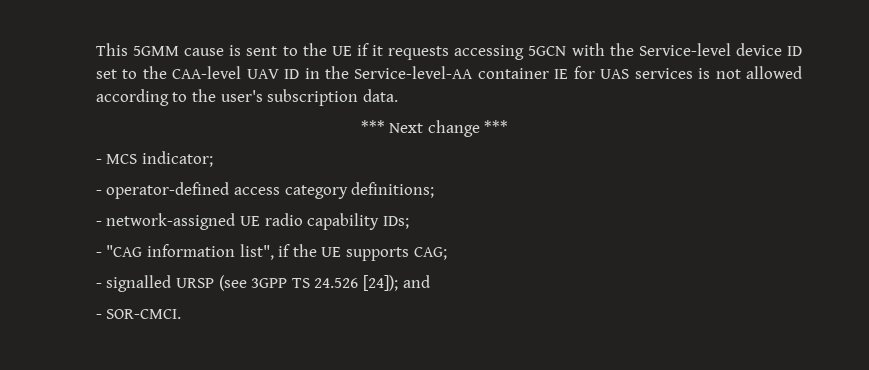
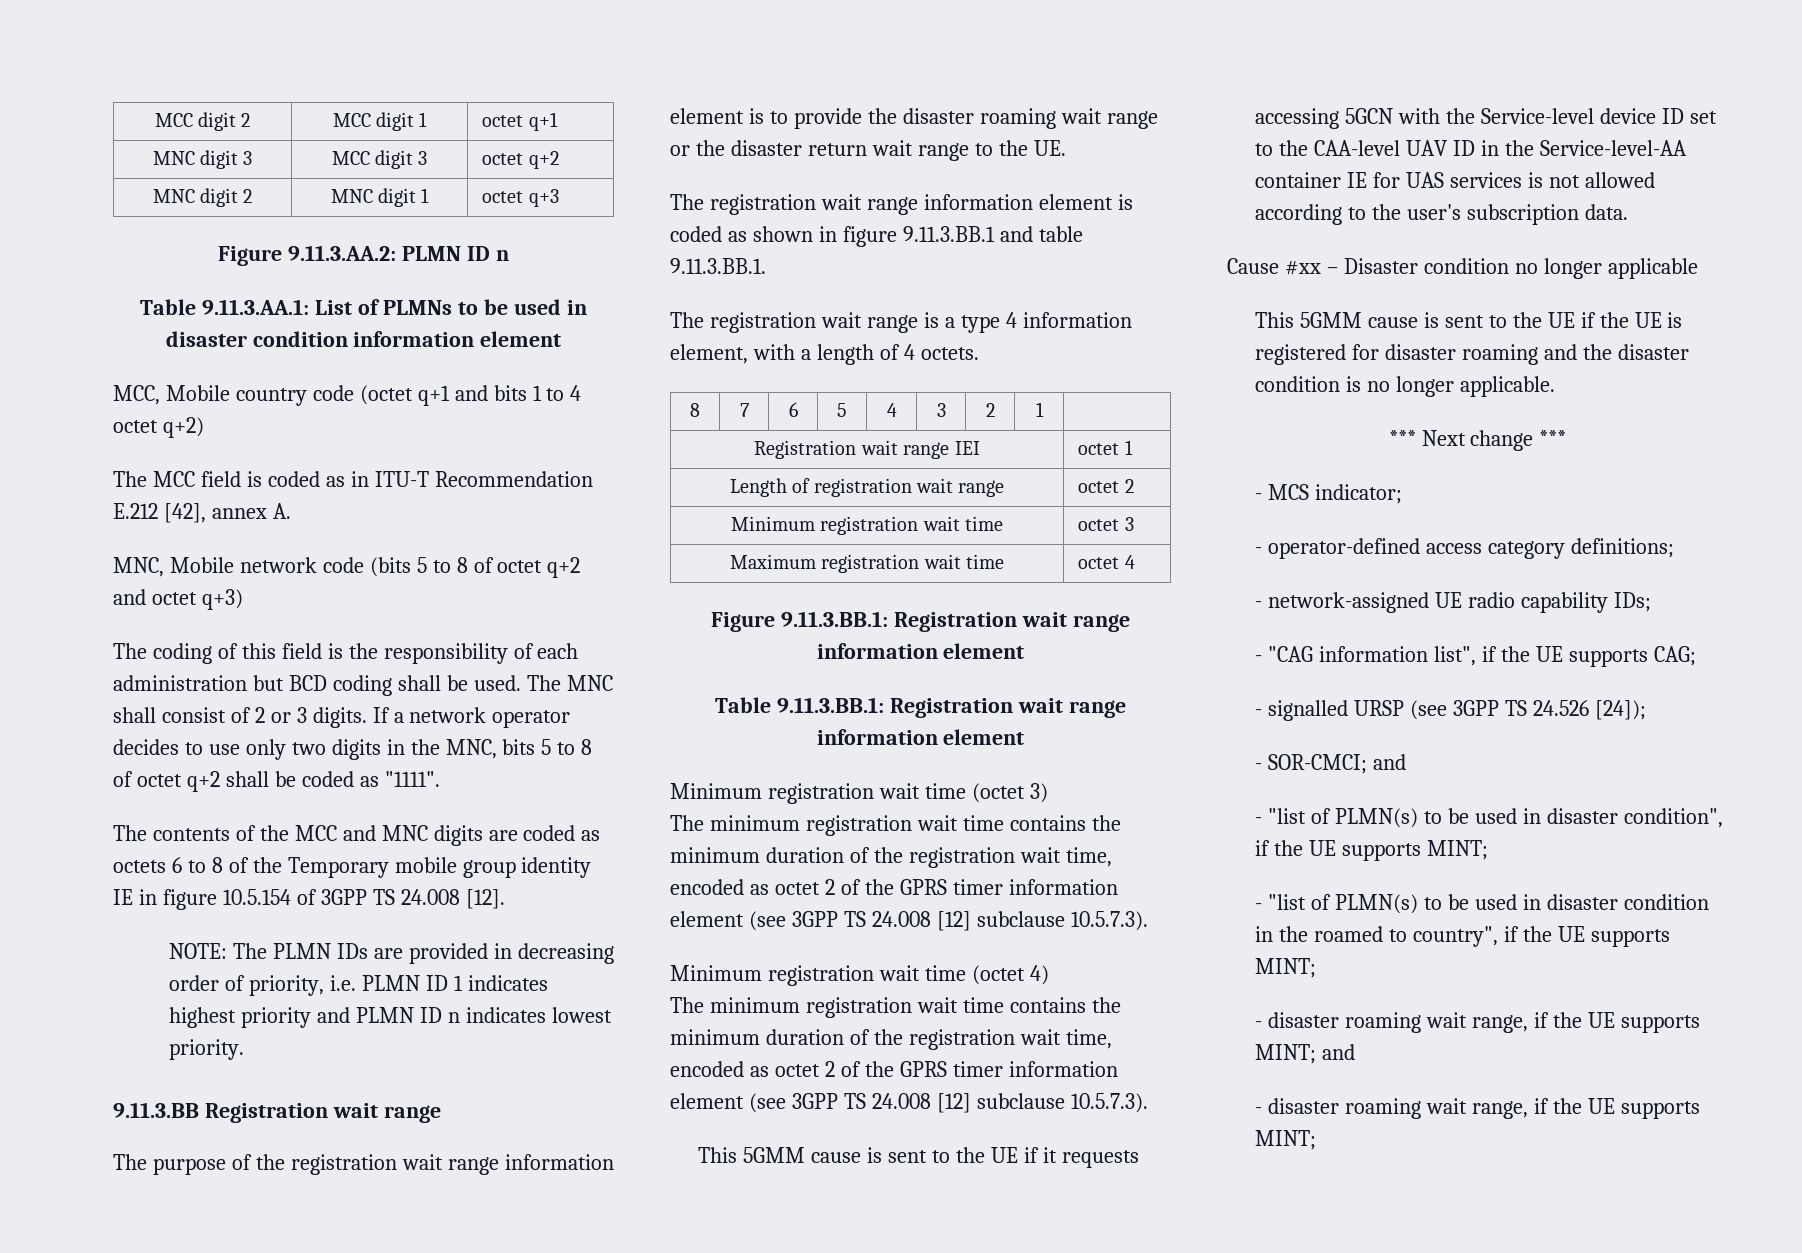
(95, 49) none -> [154,112,251,131] [332,112,428,131] [482,112,558,131] [152,150,253,169] [331,150,428,169] [482,151,559,169] [152,188,253,207] [330,188,430,207] [482,189,559,207] [218,245,509,266] [140,299,587,315] [165,331,562,347] [113,385,582,406] [113,417,204,438] [113,471,593,487] [113,503,291,523] [113,557,581,578] [113,589,243,610] [113,643,579,664] [113,675,613,696] [113,707,571,728] [113,739,593,760] [113,771,440,792] [113,825,601,846] [113,857,592,878] [113,889,505,910] [169,943,614,964] [169,975,548,996] [169,1007,612,1028] [169,1039,245,1060] [113,1102,441,1123] [113,1154,614,1175] [670,108,1158,129] [670,140,1066,161] [670,194,1133,215] [670,226,1083,247] [670,258,766,274] [670,312,1132,333] [670,344,979,365] [690,403,700,417] [739,403,749,417] [788,402,798,417] [837,403,847,417] [886,403,897,417] [936,403,946,417] [985,403,995,417] [1035,402,1044,417] [754,440,980,459] [1078,440,1133,455] [729,478,1005,497] [1078,479,1134,493] [730,516,1004,535] [1078,517,1134,531] [729,554,1005,573] [1078,555,1135,569] [711,611,1130,632] [816,643,1025,659] [715,697,1126,718] [816,729,1025,745] [670,783,1048,804] [670,815,1121,836] [670,847,1112,868] [670,879,1118,895] [670,911,1148,931] [670,965,1049,986] [670,997,1121,1018] [670,1029,1112,1050] [670,1061,1118,1077] [670,1093,1148,1113] MCC digit 2 | MCC digit 1 | octet q+1 // MNC digit 3 | MCC digit 3 | octet q+2 // MNC digit 2 | MNC digit 1 | octet q+3 // Figure 9.11.3.AA.2: PLMN ID n // Table 9.11.3.AA.1: List of PLMNs to be used in disaster condition information element // MCC, Mobile country code (octet q+1 and bits 1 to 4 octet q+2) // The MCC field is coded as in ITU-T Recommendation E.212 [42], annex A. // MNC, Mobile network code (bits 5 to 8 of octet q+2 and octet q+3) // The coding of this field is the responsibility of each administration but BCD coding shall be used. The MNC shall consist of 2 or 3 digits. If a network operator decides to use only two digits in the MNC, bits 5 to 8 of octet q+2 shall be coded as "1111". // The contents of the MCC and MNC digits are coded as octets 6 to 8 of the Temporary mobile group identity IE in figure 10.5.154 of 3GPP TS 24.008 [12]. // NOTE: The PLMN IDs are provided in decreasing order of priority, i.e. PLMN ID 1 indicates highest priority and PLMN ID n indicates lowest priority. // 9.11.3.BB Registration wait range // The purpose of the registration wait range information element is to provide the disaster roaming wait range or the disaster return wait range to the UE. // The registration wait range information element is coded as shown in figure 9.11.3.BB.1 and table 9.11.3.BB.1. // The registration wait range is a type 4 information element, with a length of 4 octets. // 8 | 7 | 6 | 5 | 4 | 3 | 2 | 1 | // Registration wait range IEI | octet 1 // Length of registration wait range | octet 2 // Minimum registration wait time | octet 3 // Maximum registration wait time | octet 4 // Figure 9.11.3.BB.1: Registration wait range information element // Table 9.11.3.BB.1: Registration wait range information element // Minimum registration wait time (octet 3) // The minimum registration wait time contains the minimum duration of the registration wait time, encoded as octet 2 of the GPRS timer information element (see 3GPP TS 24.008 [12] subclause 10.5.7.3). // Minimum registration wait time (octet 4) // The minimum registration wait time contains the minimum duration of the registration wait time, encoded as octet 2 of the GPRS timer information element (see 3GPP TS 24.008 [12] subclause 10.5.7.3). //
(398, 95) none -> [1227,258,1698,279] [1255,312,1683,328] [1255,344,1689,365] [1255,376,1555,397] // Cause #xx – Disaster condition no longer applicable // This 5GMM cause is sent to the UE if the UE is registered for disaster roaming and the disaster condition is no longer applicable.
[402,275,430,288] [95,309,182,319] and // - SOR-CMCI. -> [1255,754,1407,774] [1255,808,1723,828] [1255,840,1488,861] [1255,894,1709,914] [1255,926,1670,947] [1255,958,1317,978] [1255,1012,1700,1033] [1255,1044,1356,1064] [1255,1098,1700,1119] [1255,1130,1317,1150] // - SOR-CMCI; and // - "list of PLMN(s) to be used in disaster condition", if the UE supports MINT; // - "list of PLMN(s) to be used in disaster condition in the roamed to country", if the UE supports MINT; // - disaster roaming wait range, if the UE supports MINT; and // - disaster roaming wait range, if the UE supports MINT;

